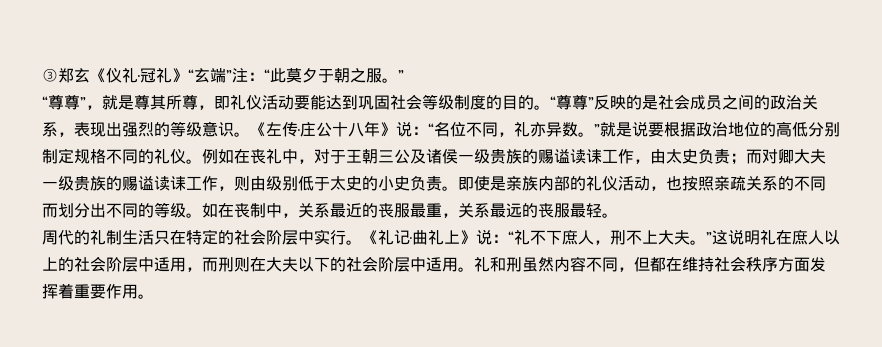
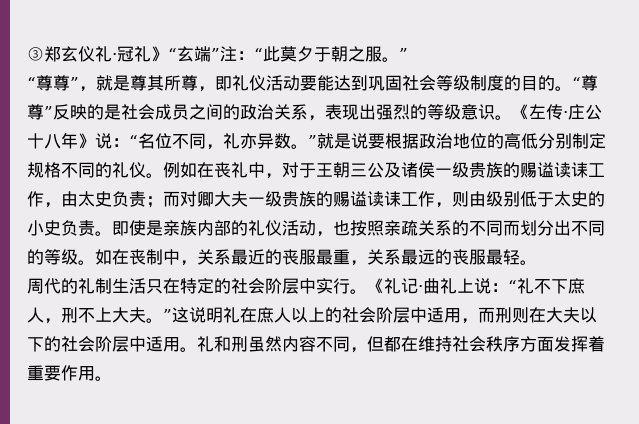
[90,68,106,83] 《 -> (78, 54) none
[460,230,476,245] 》 -> (474, 285) none

